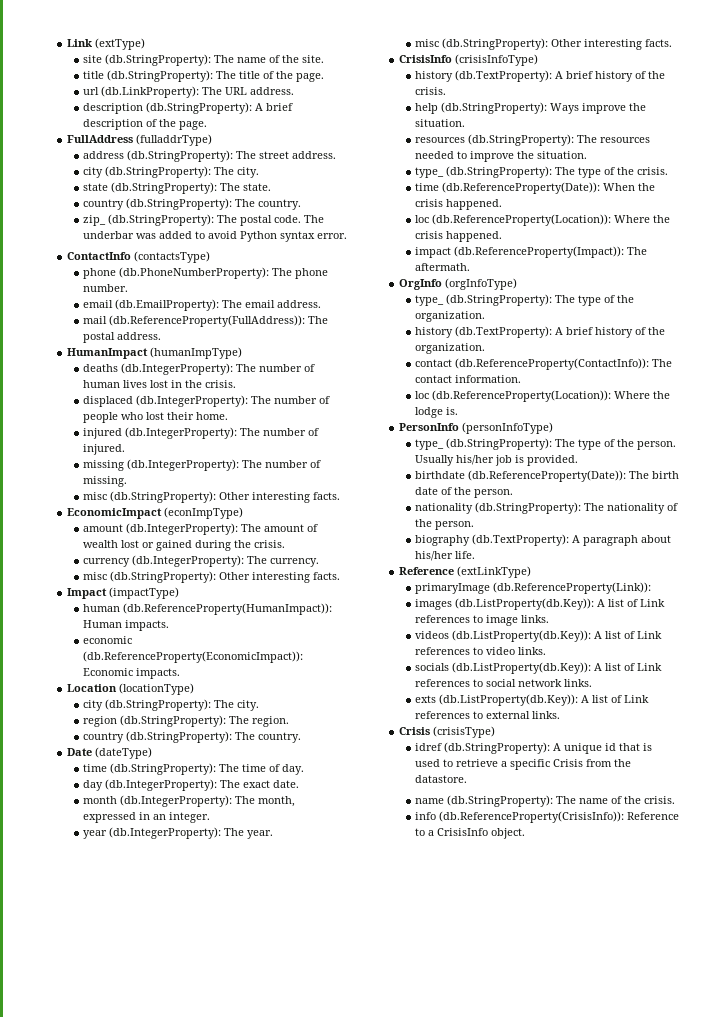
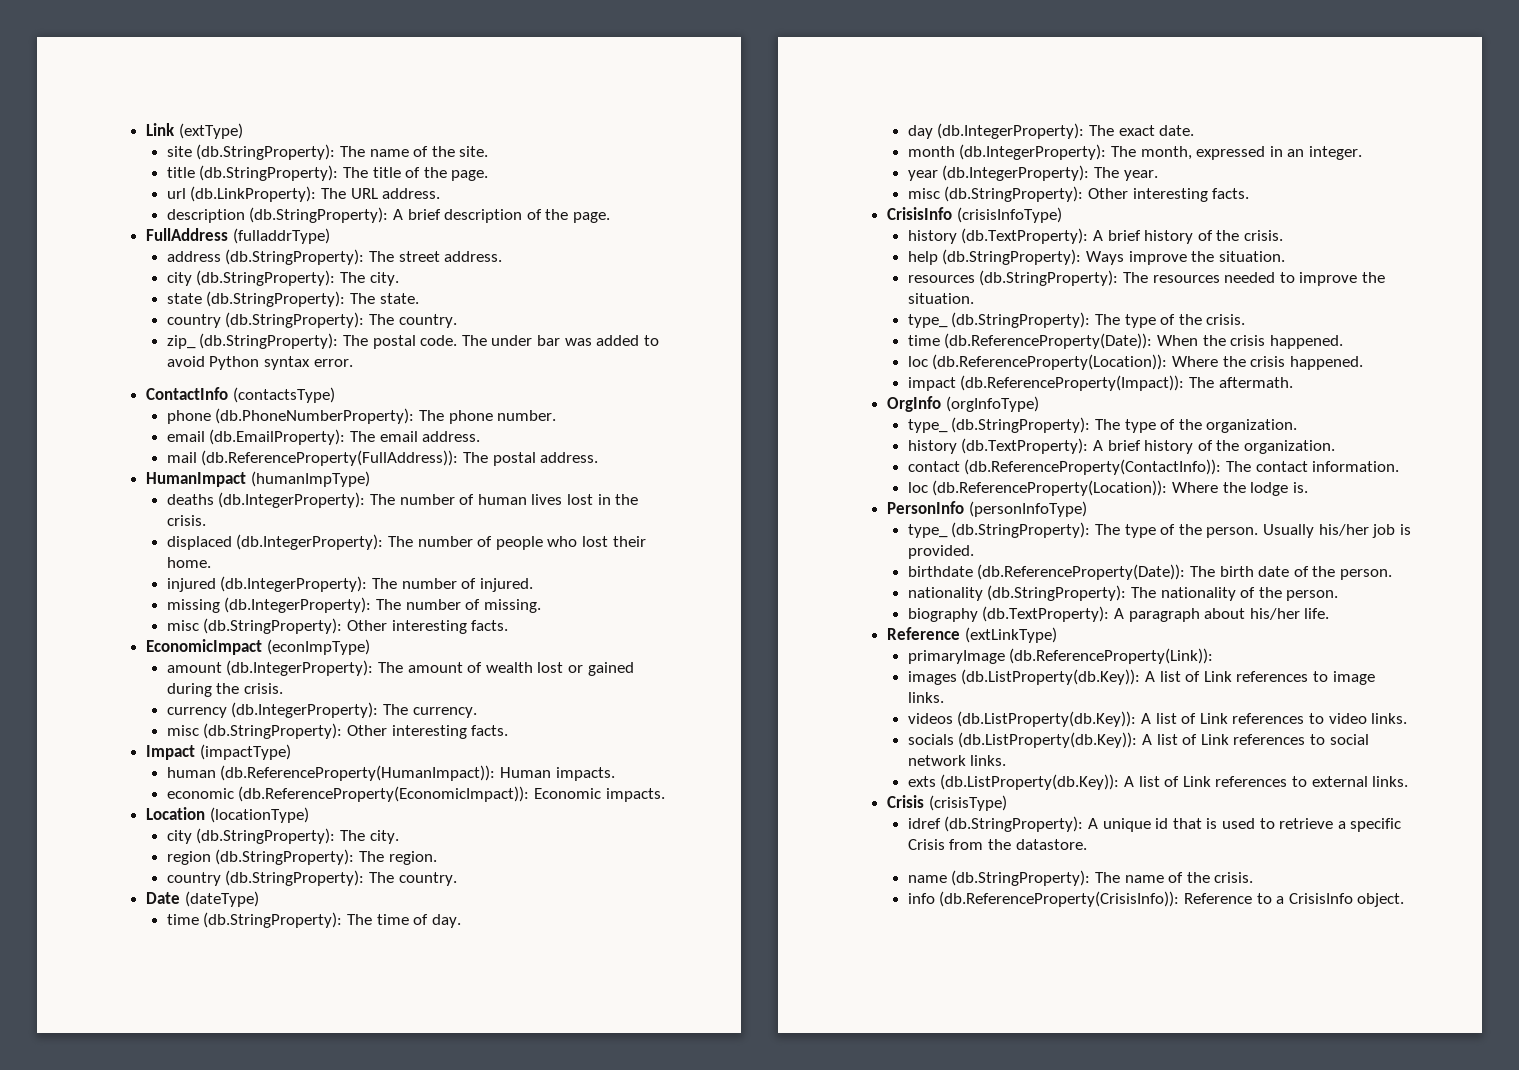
[83,231,135,239] underbar -> [491,335,560,346] under bar

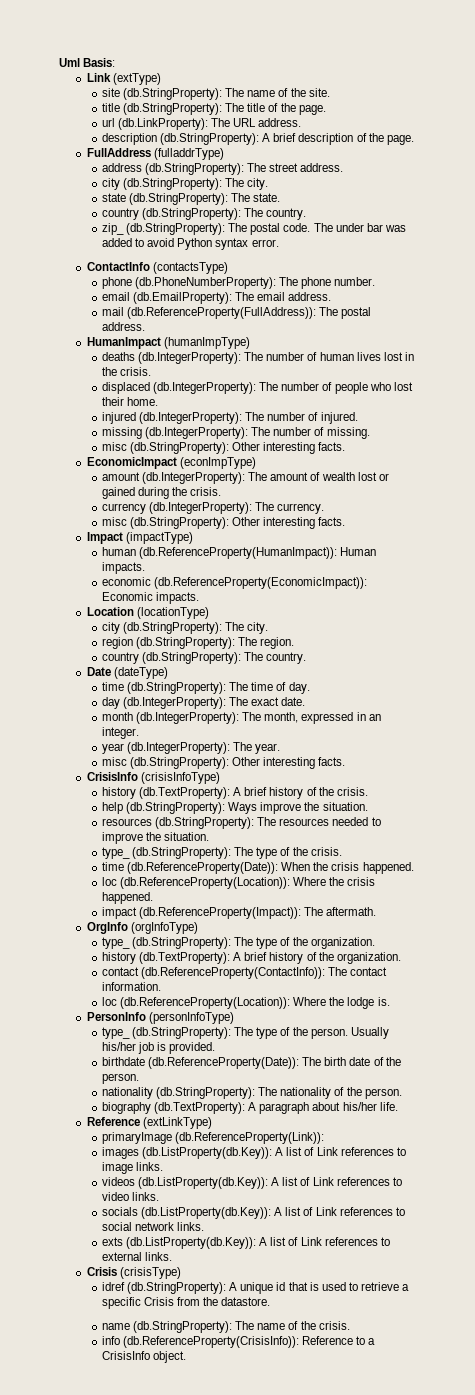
(146, 129) none -> [59,58,116,67] Uml Basis: //

